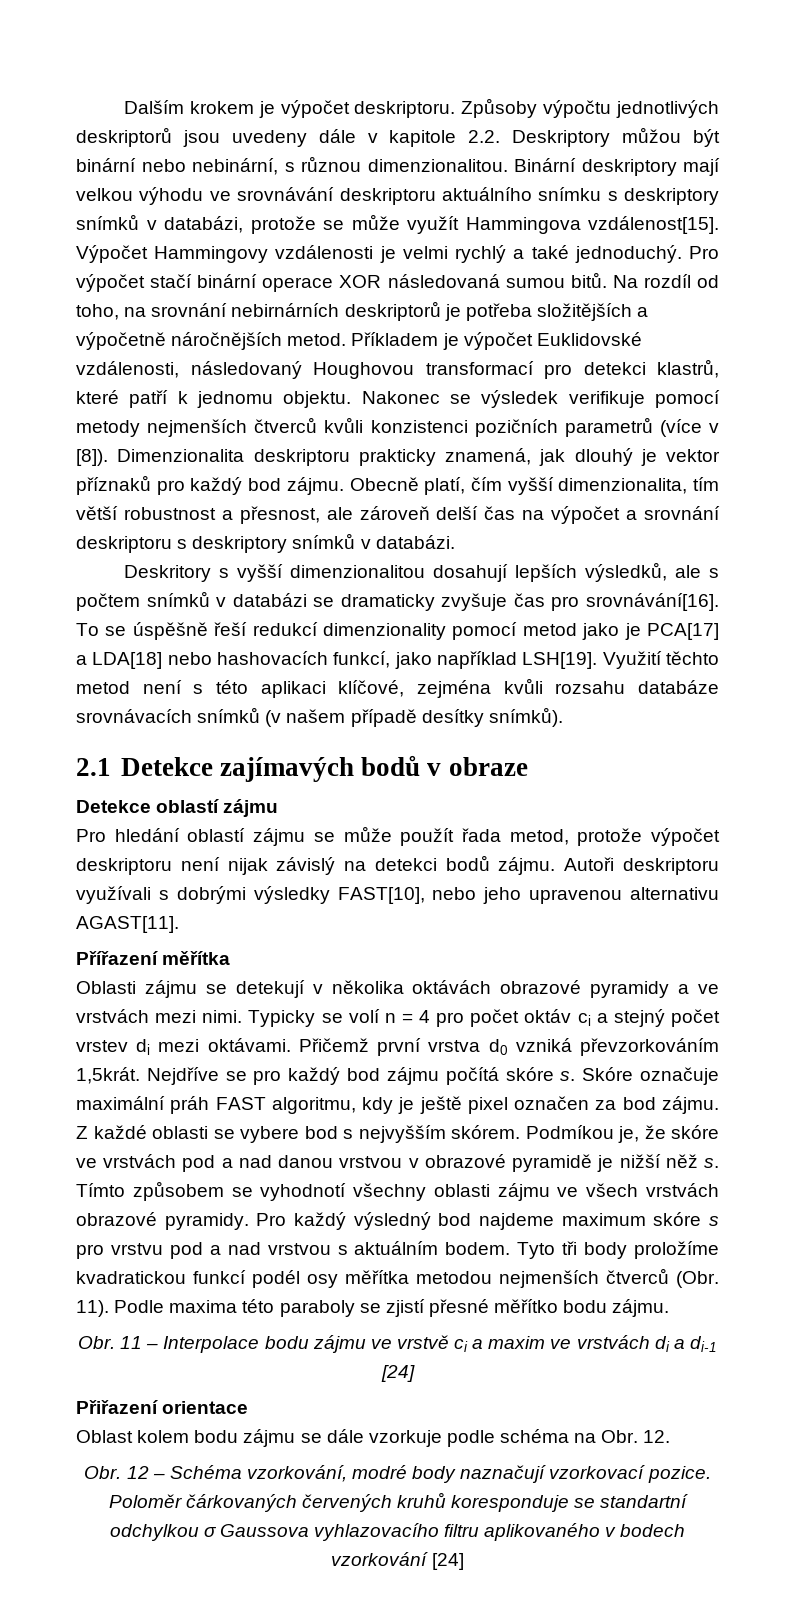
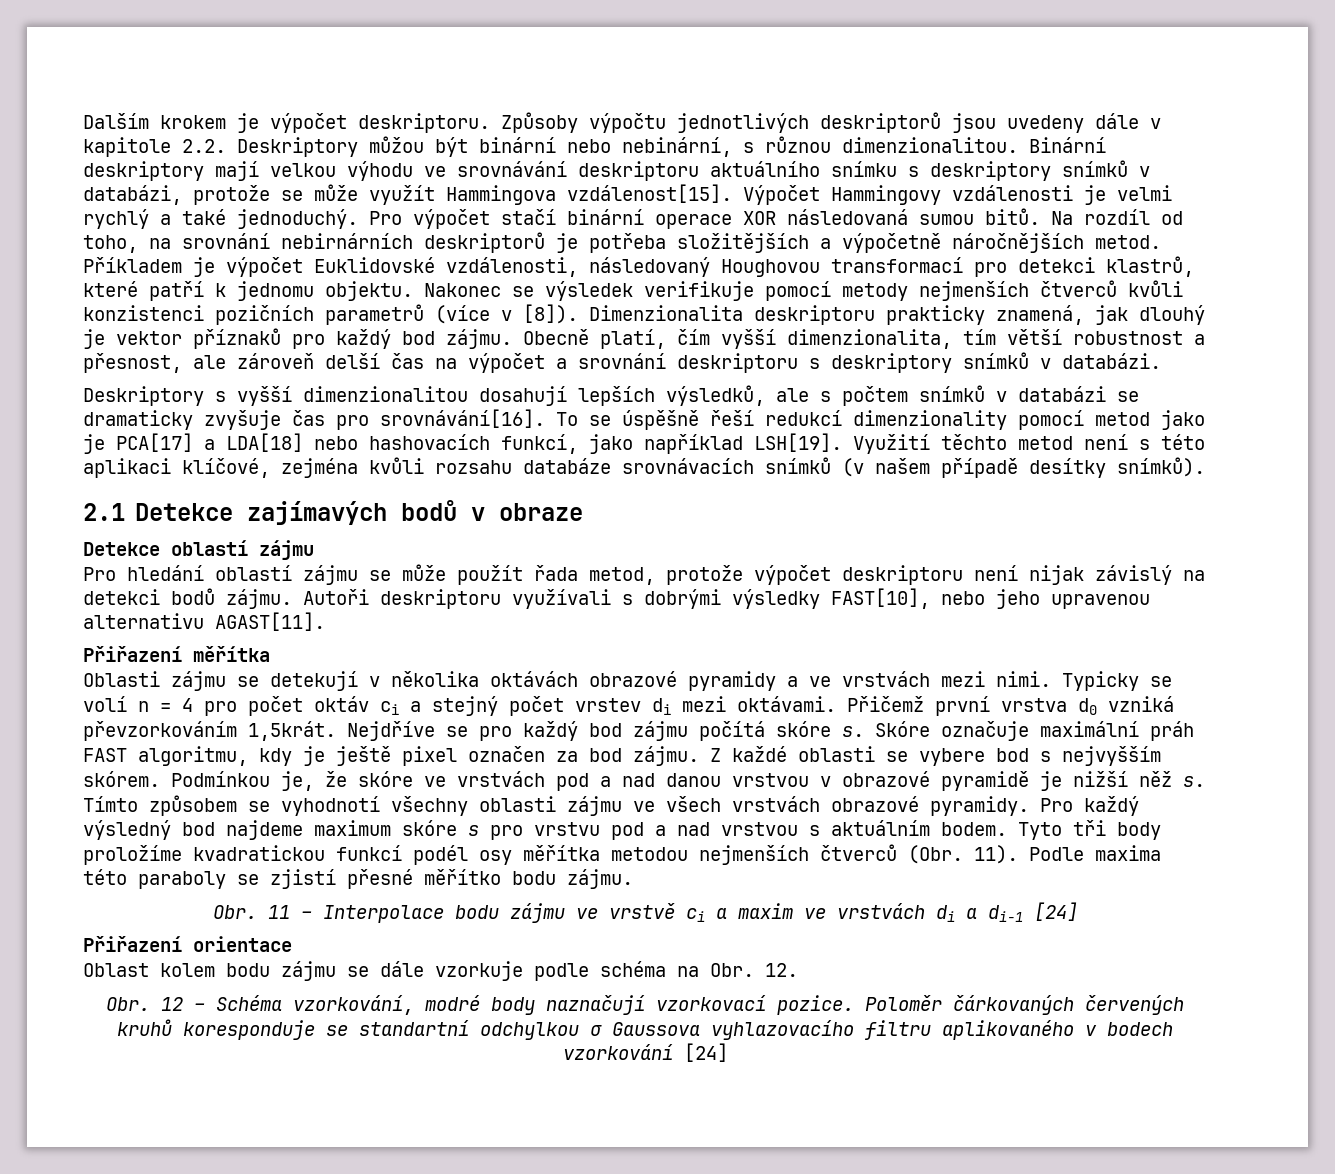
[124,565,212,582] Deskritory -> [83,386,204,406] Deskriptory
[76,951,158,965] Přířazení -> [83,646,182,662] Přiřazení
[525,1125,614,1139] Podmíkou -> [171,771,270,787] Podmínkou

